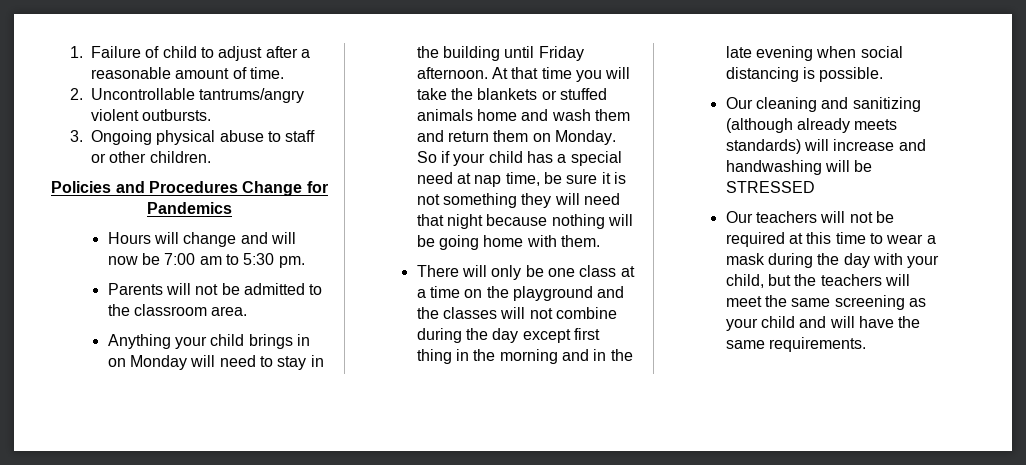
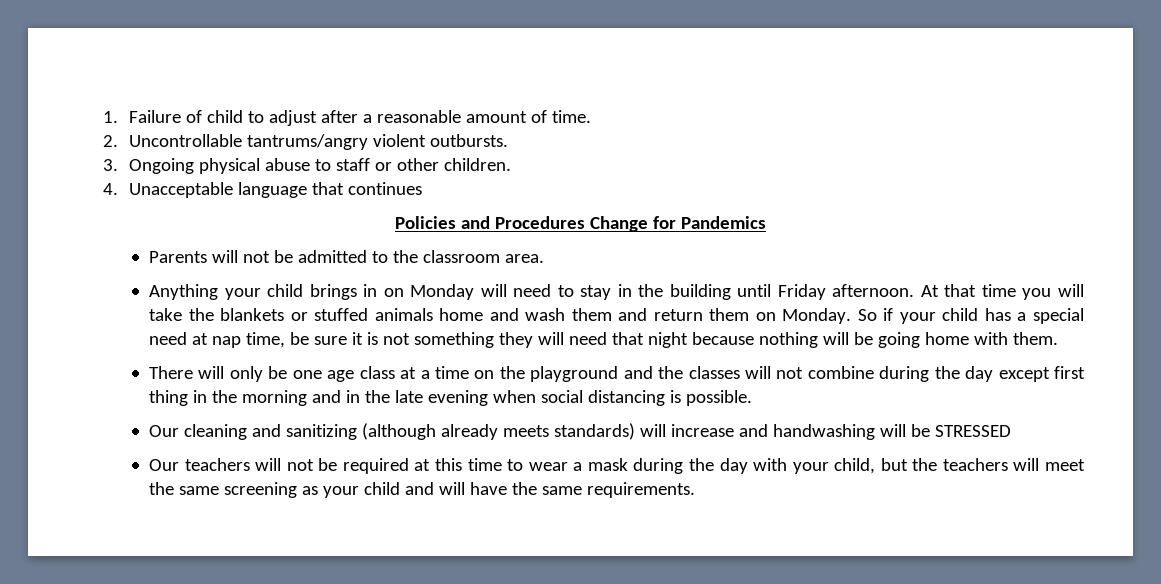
(211, 157) none -> [102,182,422,198] // 4. Unacceptable language that continues
[107,232,296,247] [107,253,305,268] // Hours will change and will now be 7:00 am to 5:30 pm. -> (766, 222) none
(575, 272) none -> [327,370,355,382] age

